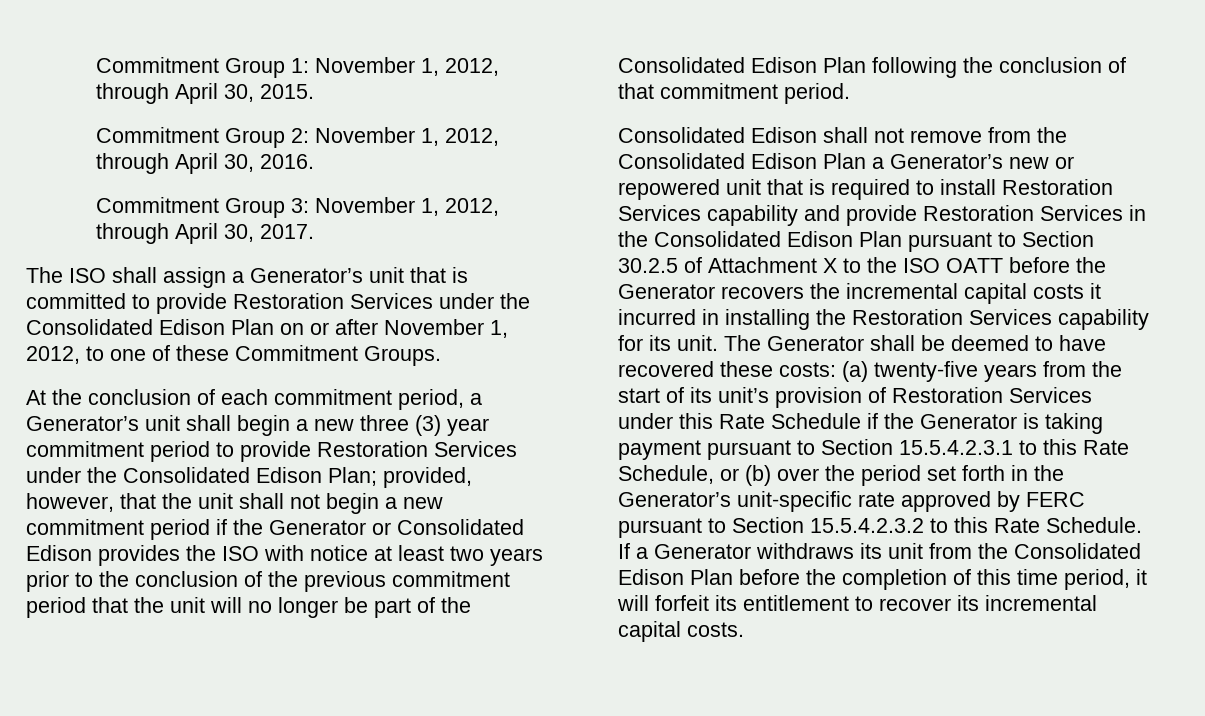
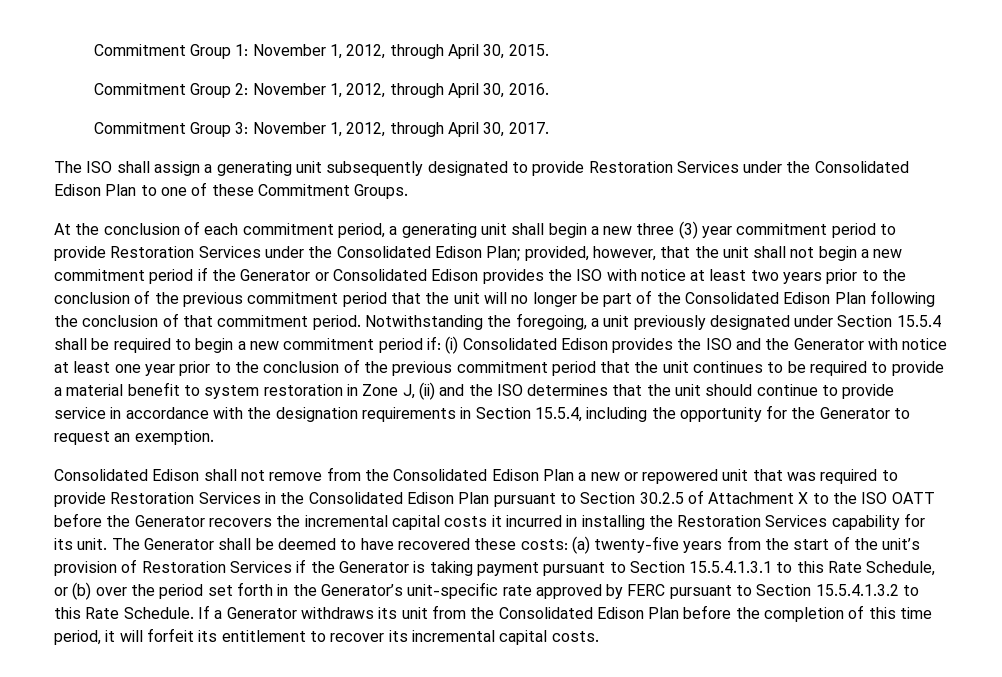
[250,267,468,283] [26,293,126,309] Generator’s unit that is committed -> [216,161,508,176] generating unit subsequently designated
[280,319,508,338] [26,346,80,364] on or after November 1, 2012, -> (137, 190) none
[26,416,139,431] Generator’s -> [401,223,477,238] generating
(850, 93) none -> [364,313,941,330] [54,336,948,354] [54,359,944,376] [54,382,895,400] [54,405,911,422] [54,430,214,445] Notwithstanding the foregoing, a unit previously designated under Section 15.5.4 shall be required to begin a new commitment period if: (i) Consolidated Edison provides the ISO and the Generator with notice at least one year prior to the conclusion of the previous commitment period that the unit continues to be required to provide a material benefit to system restoration in Zone J, (ii) and the ISO determines that the unit should continue to provide service in accordance with the designation requirements in Section 15.5.4, including the opportunity for the Generator to request an exemption.
[890,154,1003,169] Generator’s -> (587, 476) none
[809,179,1113,200] [618,205,840,226] is required to install Restoration Services capability and -> [787,469,898,484] was required to
[690,387,712,403] its -> [854,538,879,550] the
[618,413,861,429] under this Rate Schedule -> (292, 567) none
[899,440,1013,455] 15.5.4.2.3.1 -> [689,561,773,573] 15.5.4.1.3.1
[810,518,924,533] 15.5.4.2.3.2 -> [815,584,899,596] 15.5.4.1.3.2

